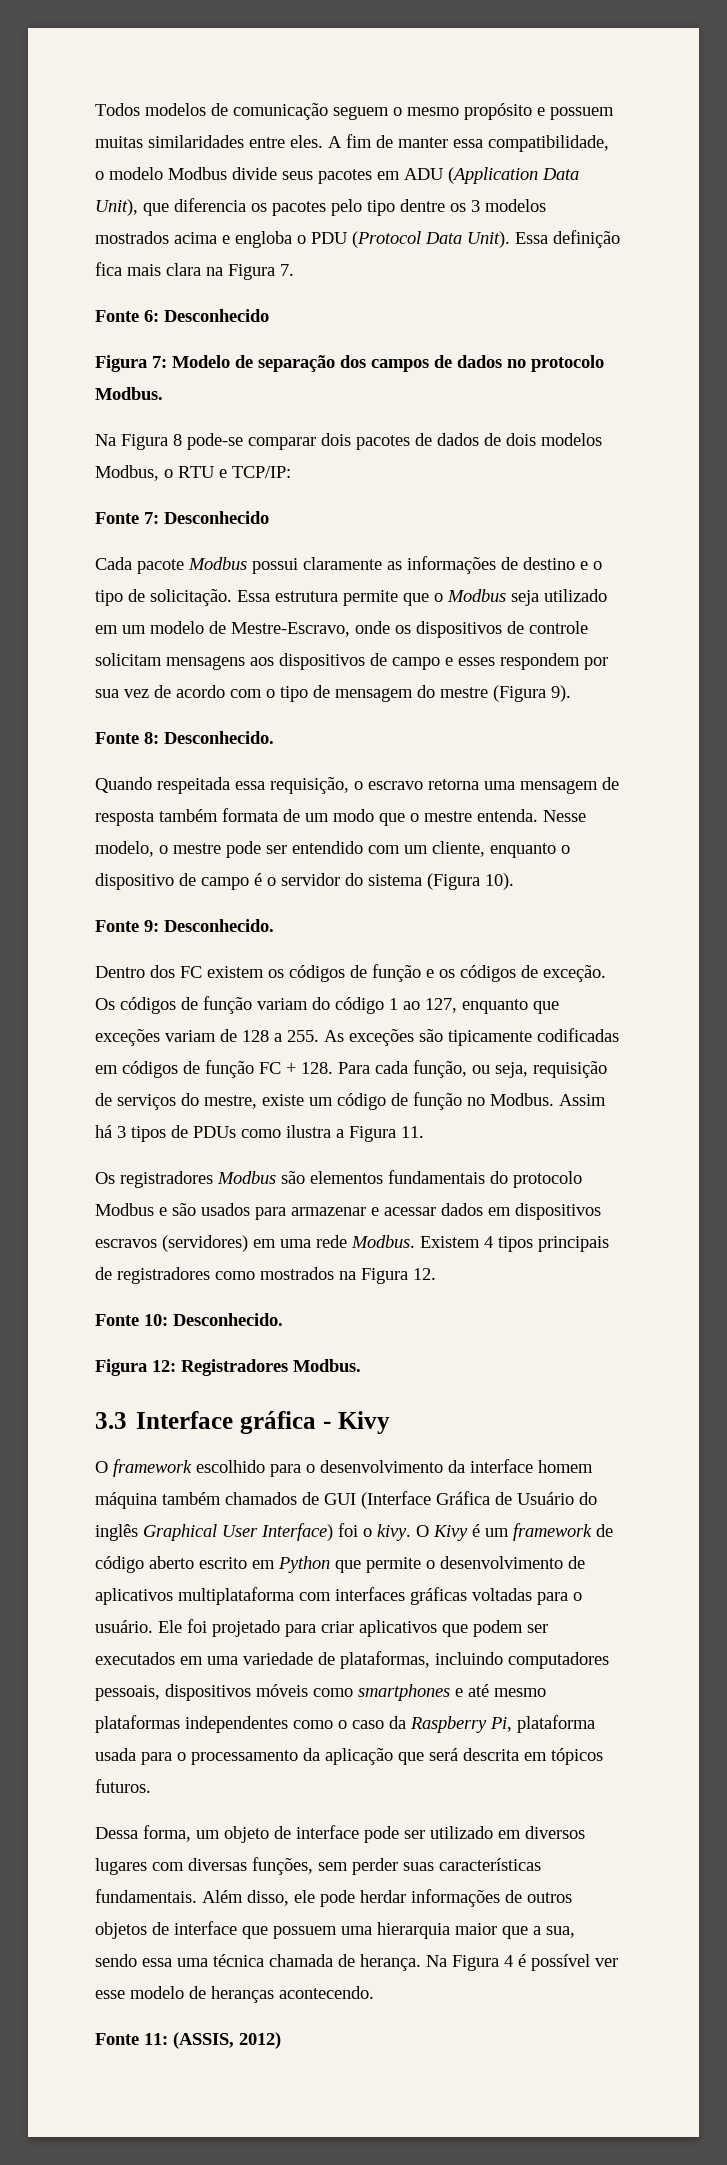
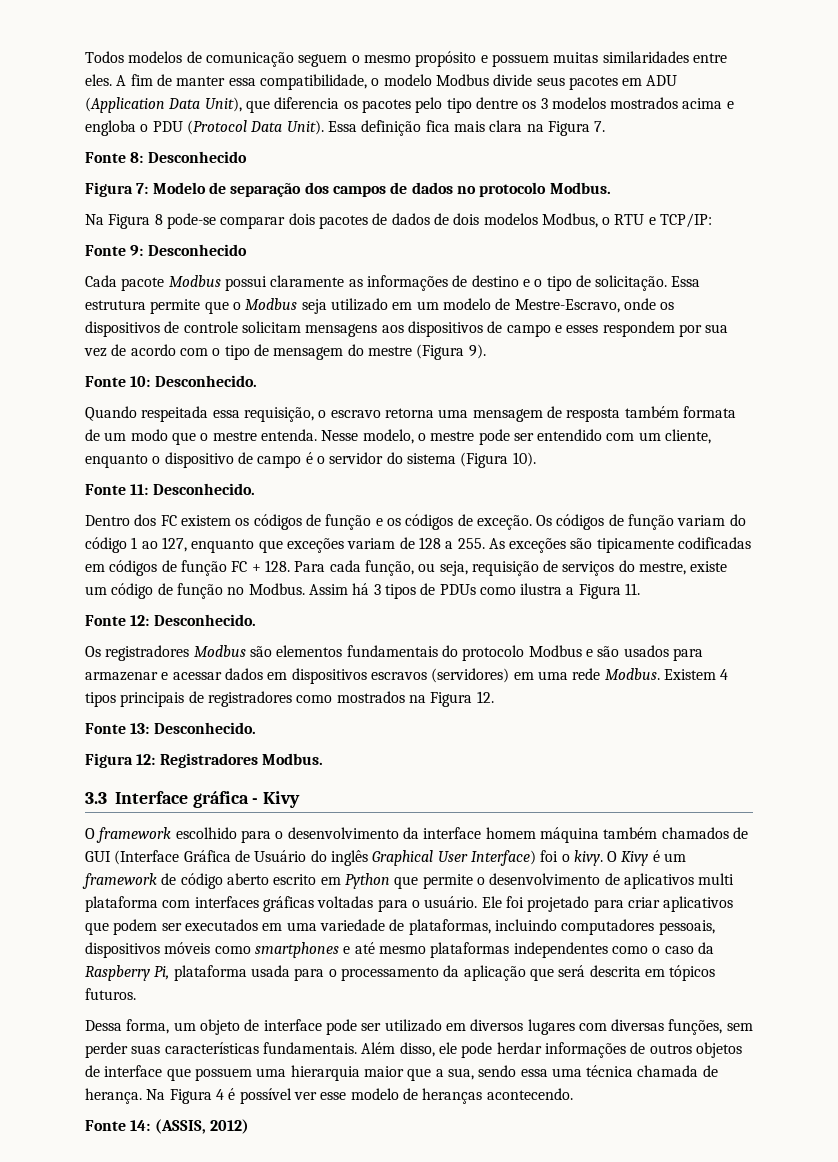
[144,310,159,322] 6: -> [130,152,144,163] 8:
[144,512,159,524] 7: -> [130,245,144,256] 9:
[144,732,159,744] 8: -> [130,376,151,387] 10:
[144,920,159,932] 9: -> [130,484,149,495] 11:
(424, 1132) none -> [85,614,256,626] // Fonte 12: Desconhecido.
[144,1314,168,1326] 10: -> [130,723,150,734] 13:
[178,1587,294,1605] multiplataforma -> [698,873,735,885] [85,896,158,912] multi plataforma
[144,2033,168,2045] 11: -> [130,1120,151,1131] 14:

